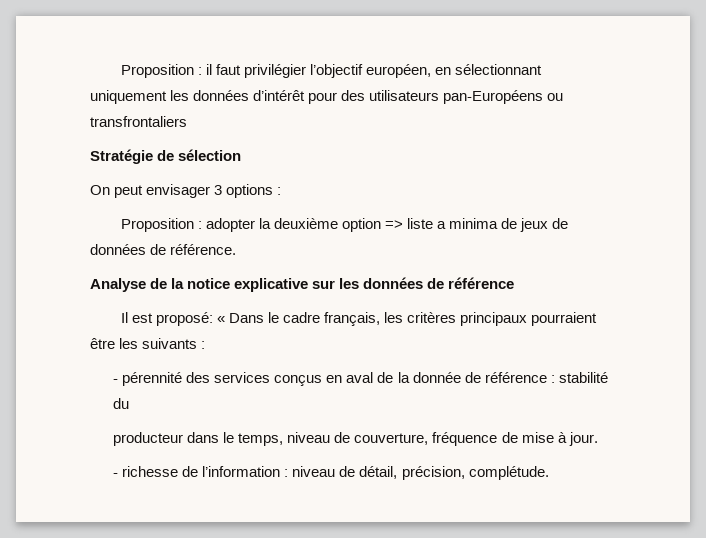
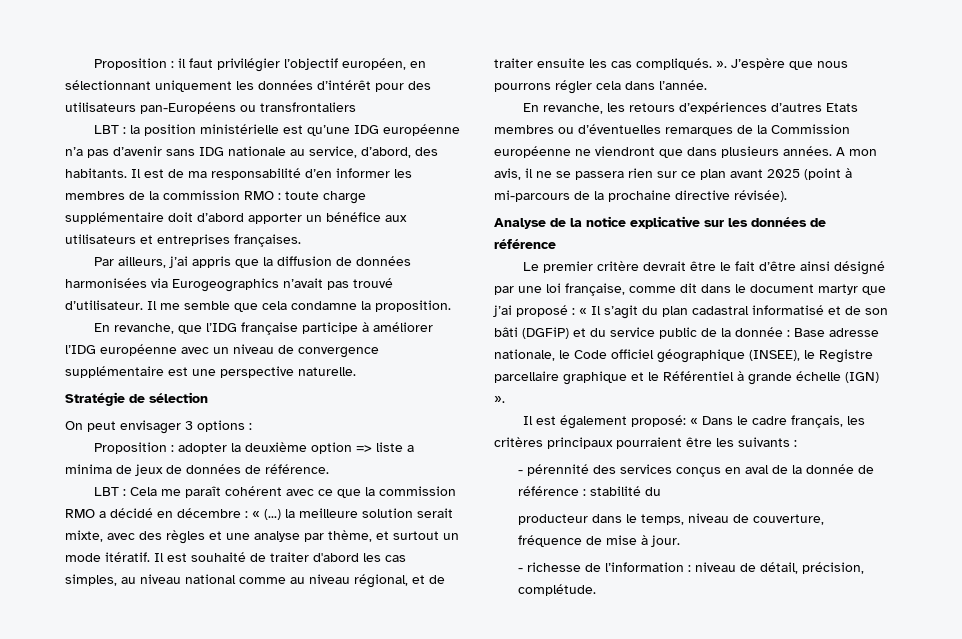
(187, 121) none -> [94,124,461,136] [65,146,438,158] [65,168,412,180] [65,190,366,204] [65,212,407,224] [65,234,301,247] [94,256,412,268] [65,278,393,292] [65,300,451,312] [94,322,434,335] [65,344,379,358] [65,366,356,378] // LBT : la position ministérielle est qu’une IDG européenne n’a pas d’avenir sans IDG nationale au service, d’abord, des habitants. Il est de ma responsabilité d’en informer les membres de la commission RMO : toute charge supplémentaire doit d’abord apporter un bénéfice aux utilisateurs et entreprises françaises. // Par ailleurs, j’ai appris que la diffusion de données harmonisées via Eurogeographics n’avait pas trouvé d’utilisateur. Il me semble que cela condamne la proposition. // En revanche, que l’IDG française participe à améliorer l’IDG européenne avec un niveau de convergence supplémentaire est une perspective naturelle.
(237, 249) none -> [94,486,457,498] [65,508,453,520] [65,530,459,544] [65,552,406,562] [65,574,445,588] [494,58,848,70] [494,80,707,94] [523,102,859,114] [494,124,850,136] [494,146,877,158] [494,168,852,180] [494,190,787,202] // LBT : Cela me paraît cohérent avec ce que la commission RMO a décidé en décembre : « (...) la meilleure solution serait mixte, avec des règles et une analyse par thème, et surtout un mode itératif. Il est souhaité de traiter d'abord les cas simples, au niveau national comme au niveau régional, et de traiter ensuite les cas compliqués. ». J’espère que nous pourrons régler cela dans l’année. // En revanche, les retours d’expériences d’autres Etats membres ou d’éventuelles remarques de la Commission européenne ne viendront que dans plusieurs années. A mon avis, il ne se passera rien sur ce plan avant 2025 (point à mi-parcours de la prochaine directive révisée).
[120,312,153,323] // Il est -> [523,261,886,275] [494,283,886,296] [493,305,888,319] [494,327,879,339] [494,349,873,363] [494,371,879,385] [494,396,505,403] [523,415,628,429] // Le premier critère devrait être le fait d’être ainsi désigné par une loi française, comme dit dans le document martyr que j’ai proposé : « Il s’agit du plan cadastral informatisé et de son bâti (DGFiP) et du service public de la donnée : Base adresse nationale, le Code officiel géographique (INSEE), le Registre parcellaire graphique et le Référentiel à grande échelle (IGN) ». // Il est également

